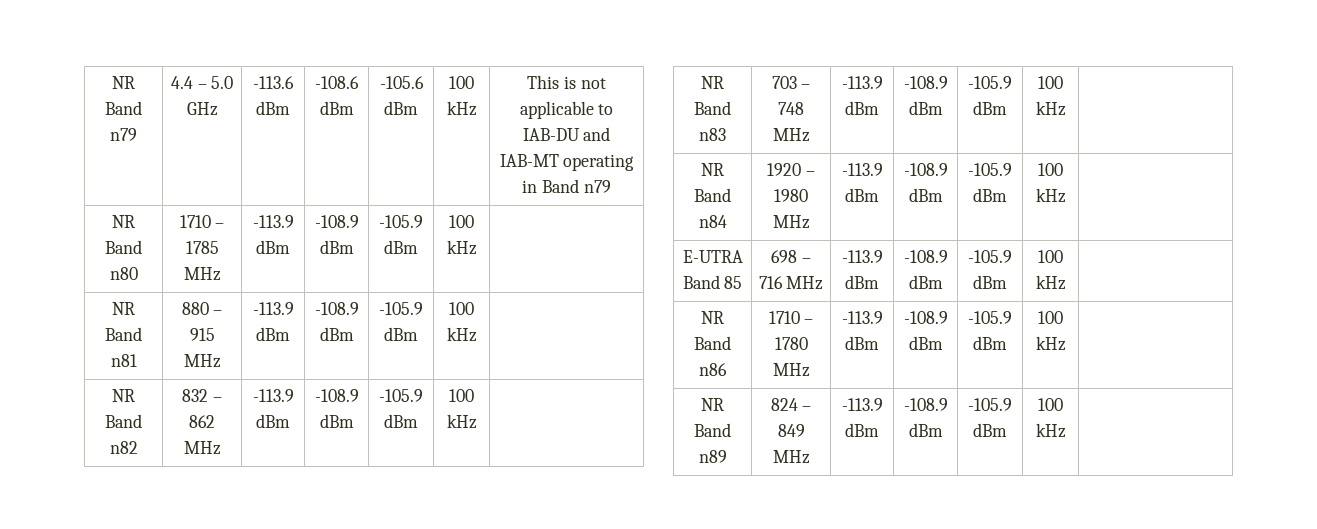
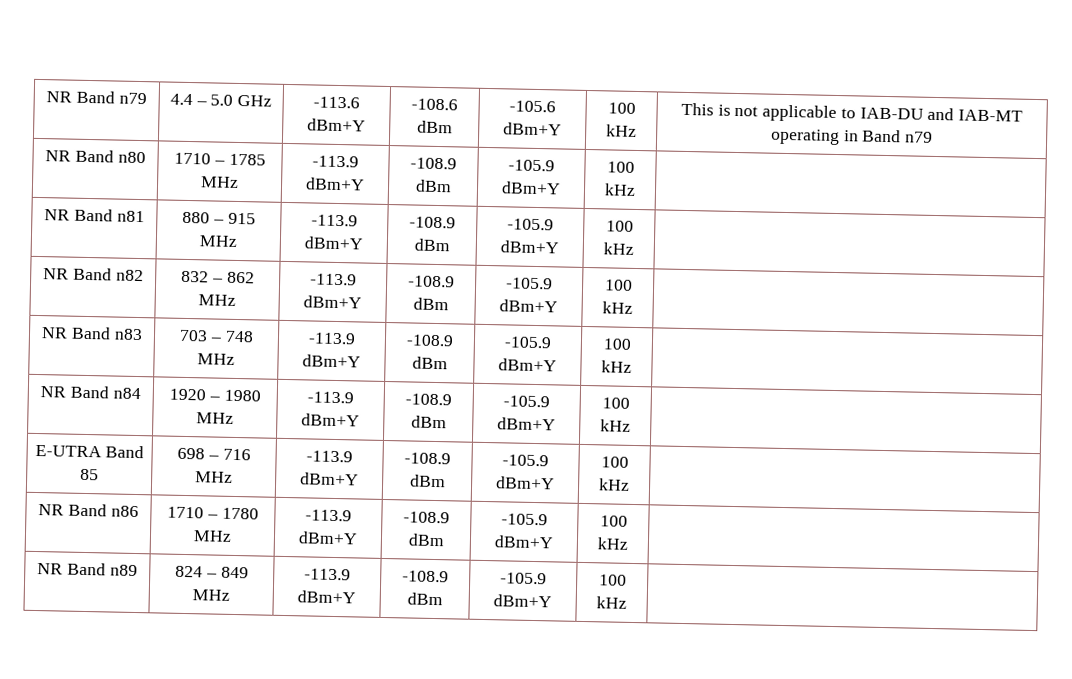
[256,101,290,115] dBm -> [307,118,366,132] dBm+Y
[384,101,418,115] dBm -> [503,122,562,136] dBm+Y
[256,240,290,254] [314,215,359,228] [319,240,354,254] [379,215,423,228] [384,240,418,254] dBm | -108.9 dBm | -105.9 dBm -> [305,177,365,191] [410,157,457,170] [414,179,452,193] [508,159,555,172] [501,181,561,195] dBm+Y | -108.9 dBm | -105.9 dBm+Y
[256,327,290,341] [314,302,359,315] [319,327,354,341] [379,302,423,315] [384,327,418,341] dBm | -108.9 dBm | -105.9 dBm -> [304,236,364,250] [409,216,456,229] [413,238,450,252] [507,218,554,231] [500,240,559,254] dBm+Y | -108.9 dBm | -105.9 dBm+Y
[256,414,290,428] [314,389,359,402] [319,414,354,428] [379,389,423,402] [384,414,418,428] dBm | -108.9 dBm | -105.9 dBm -> [303,295,362,309] [408,275,455,288] [412,297,449,311] [506,277,553,290] [499,299,558,313] dBm+Y | -108.9 dBm | -105.9 dBm+Y
[845,101,879,115] [903,76,948,89] [908,101,943,115] [968,76,1012,89] [973,101,1007,115] dBm | -108.9 dBm | -105.9 dBm -> [302,354,361,368] [406,334,454,347] [411,356,448,370] [504,336,552,349] [498,358,557,372] dBm+Y | -108.9 dBm | -105.9 dBm+Y
[845,188,879,202] [903,163,948,176] [908,188,943,202] [968,163,1012,176] [973,188,1007,202] dBm | -108.9 dBm | -105.9 dBm -> [301,413,360,427] [405,393,452,406] [410,415,447,429] [503,395,550,408] [497,417,556,431] dBm+Y | -108.9 dBm | -105.9 dBm+Y
[845,275,879,289] [903,250,948,263] [908,275,943,289] [968,250,1012,263] [973,275,1007,289] dBm | -108.9 dBm | -105.9 dBm -> [300,472,359,486] [404,452,451,465] [409,474,446,488] [502,454,549,467] [496,476,555,490] dBm+Y | -108.9 dBm | -105.9 dBm+Y
[845,336,879,350] [903,311,948,324] [908,336,943,350] [968,311,1012,324] [973,336,1007,350] dBm | -108.9 dBm | -105.9 dBm -> [298,531,358,545] [403,511,450,524] [407,533,445,547] [501,513,548,526] [494,535,554,549] dBm+Y | -108.9 dBm | -105.9 dBm+Y
[845,423,879,437] [903,398,948,411] [908,423,943,437] [968,398,1012,411] [973,423,1007,437] dBm | -108.9 dBm | -105.9 dBm -> [297,590,356,604] [402,570,449,583] [406,592,443,606] [500,572,547,585] [493,594,552,608] dBm+Y | -108.9 dBm | -105.9 dBm+Y

